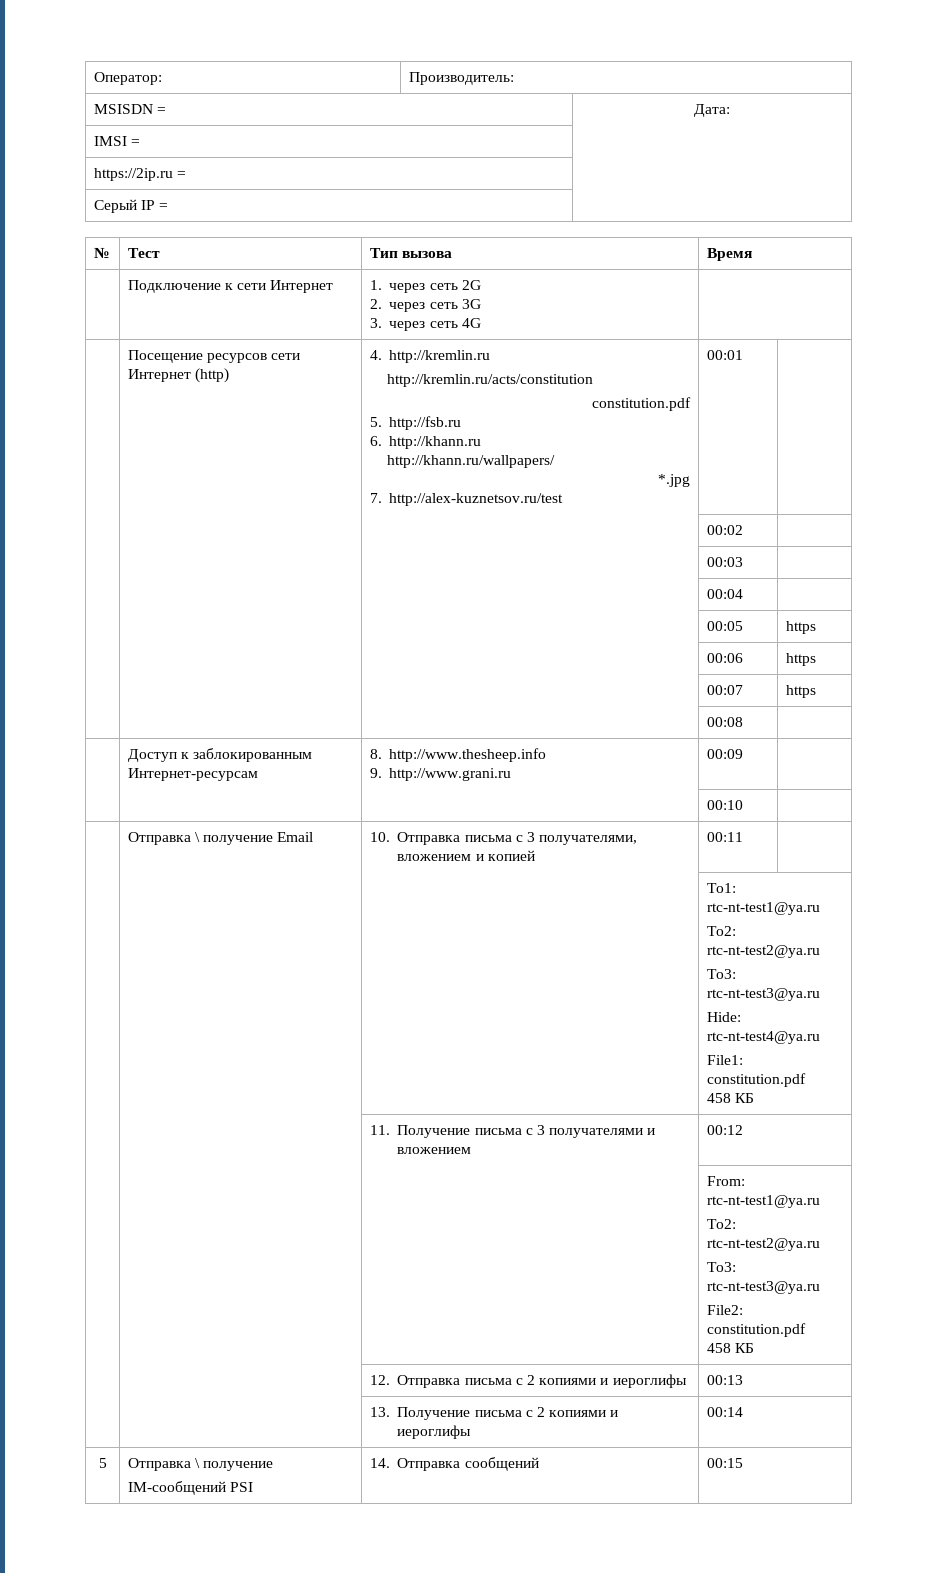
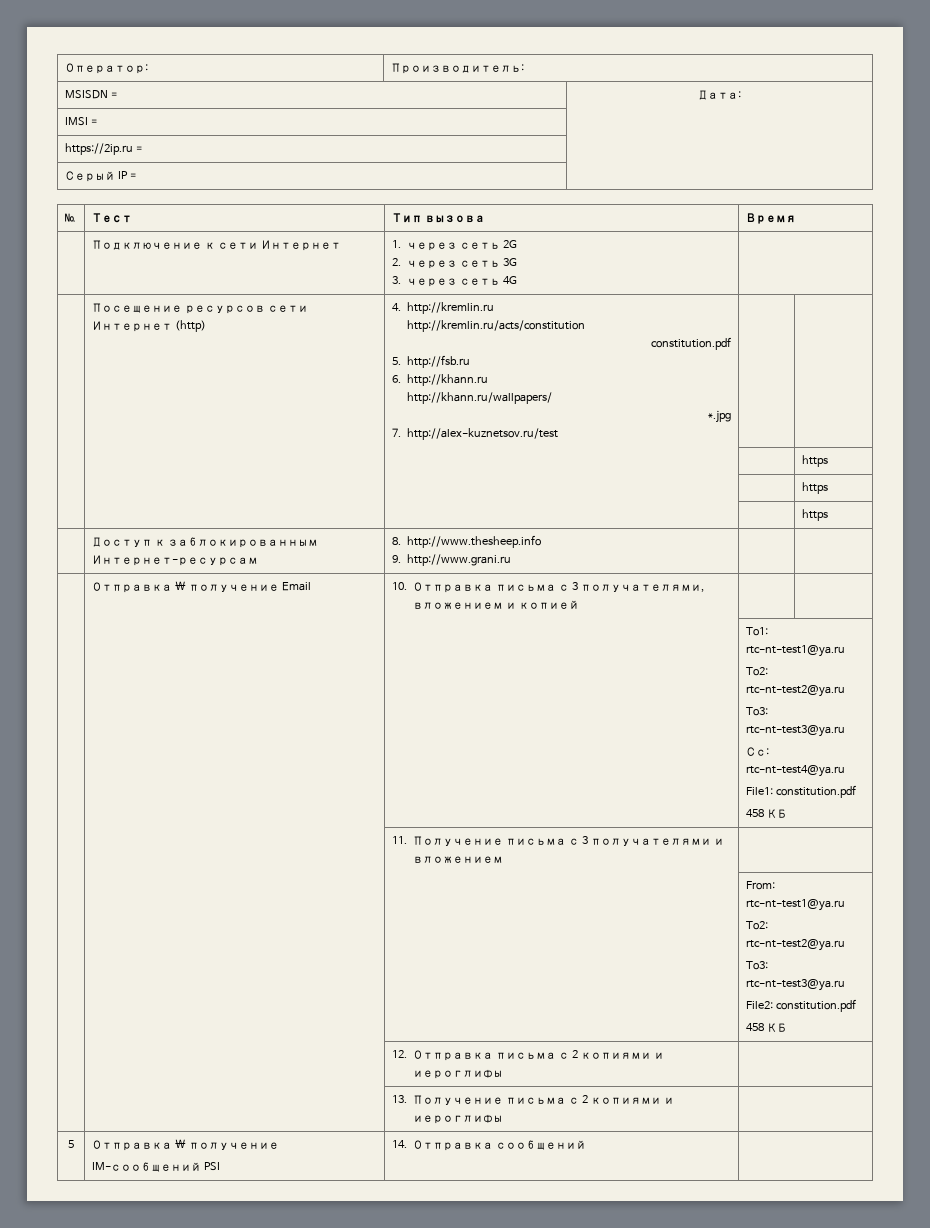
[706,350,743,360] [706,525,743,535] [706,557,743,567] [706,589,743,599] [706,621,743,631] [785,621,816,634] [706,653,743,663] [785,653,816,666] [706,685,743,695] [785,685,816,698] [706,717,743,727] 00:01 | // | | | 00:02 | // | | | 00:03 | // | | | 00:04 | // | | | 00:05 | https // | | | 00:06 | https // | | | 00:07 | https // | | | 00:08 | -> [802,455,829,467] [802,482,829,494] [802,509,829,521] | // | | | | https // | | | | https // | | | | https
[706,749,743,759] [706,800,743,810] 00:09 | // | | | 00:10 -> (511, 560) none
[706,832,743,842] 00:11 -> (579, 604) none
[706,1012,741,1022] Hide: -> [746,747,770,756] Сс:
[706,1125,743,1135] 00:12 -> (503, 859) none
[706,1375,743,1385] 00:13 -> (503, 1074) none
[706,1407,743,1417] 00:14 -> (503, 1119) none
[706,1458,743,1468] 00:15 -> (586, 1145) none

